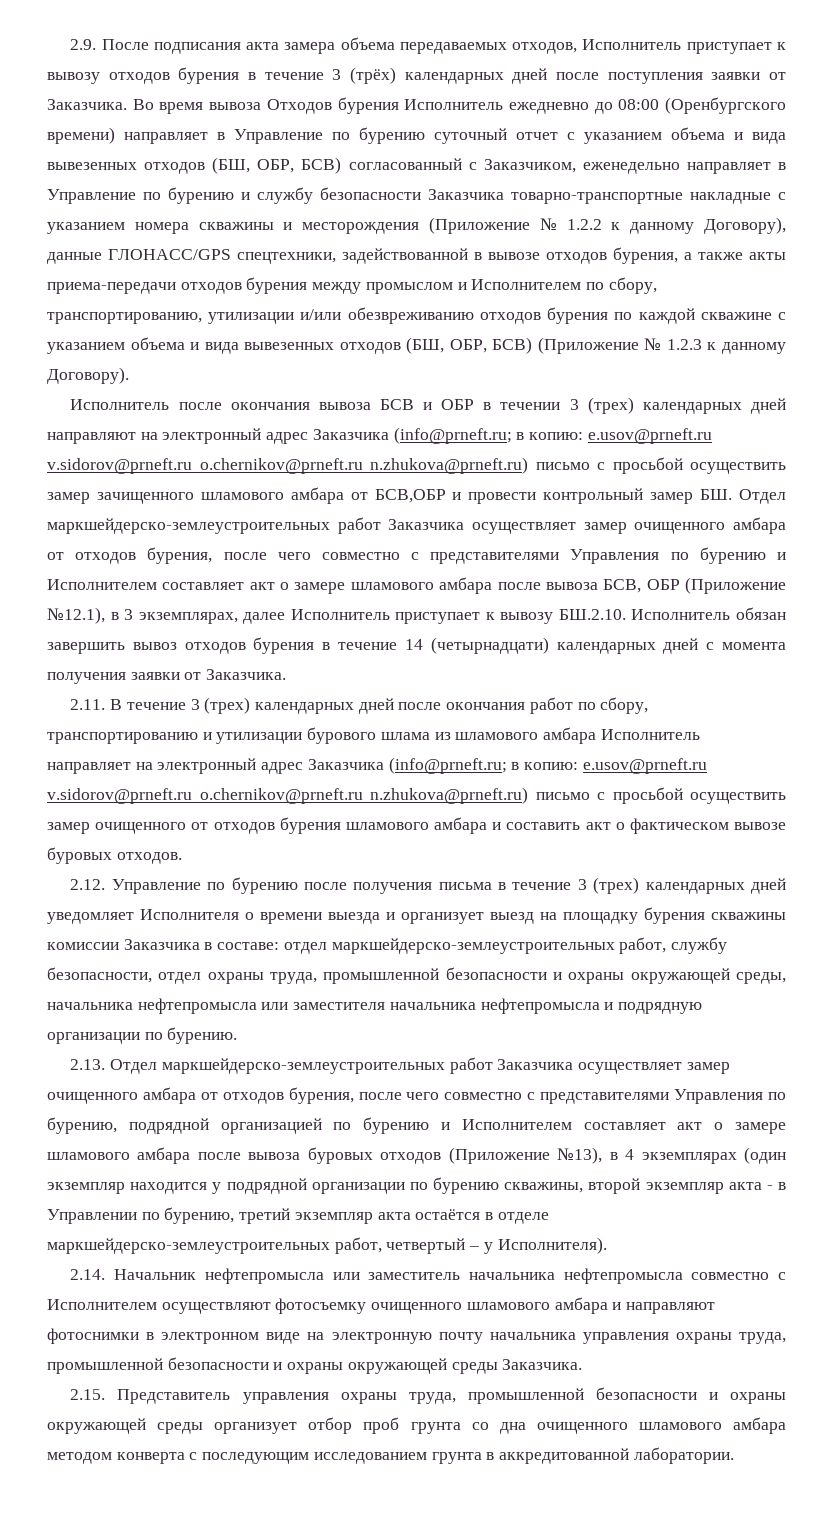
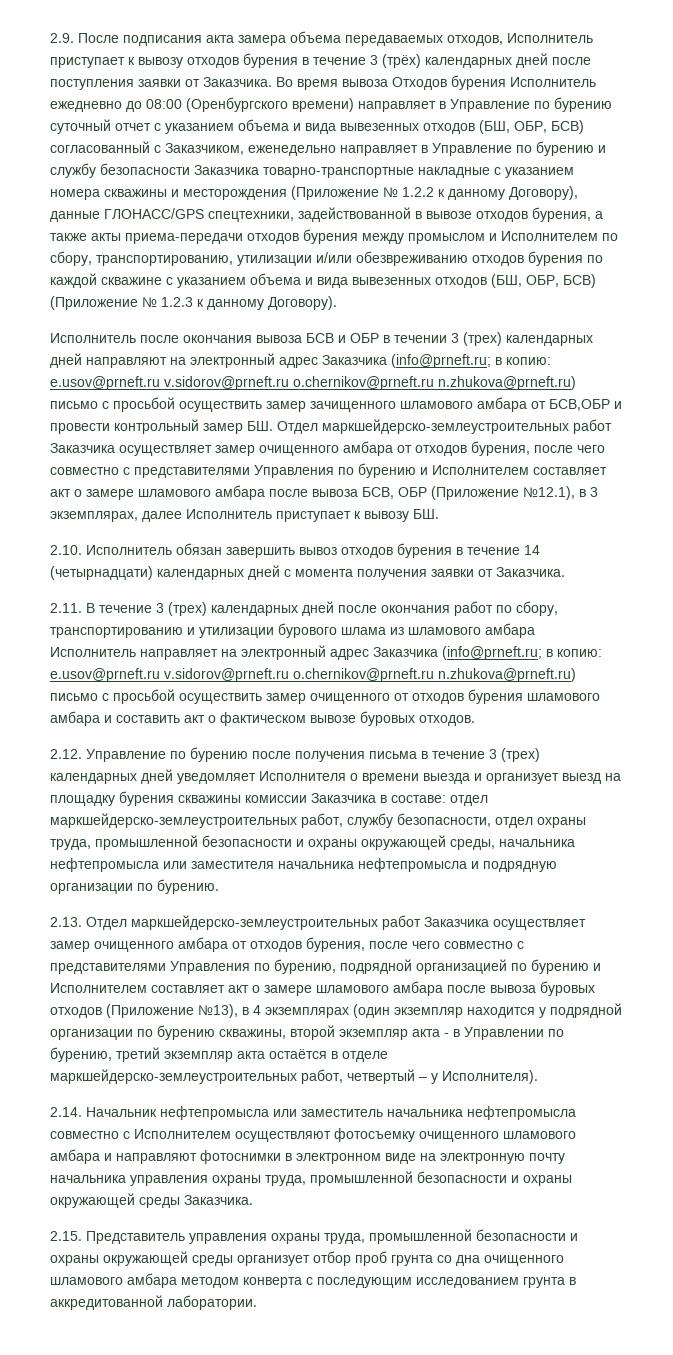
[558,609,626,620] БШ.2.10. -> [413,509,439,519] [50,545,82,555] БШ. // 2.10.

